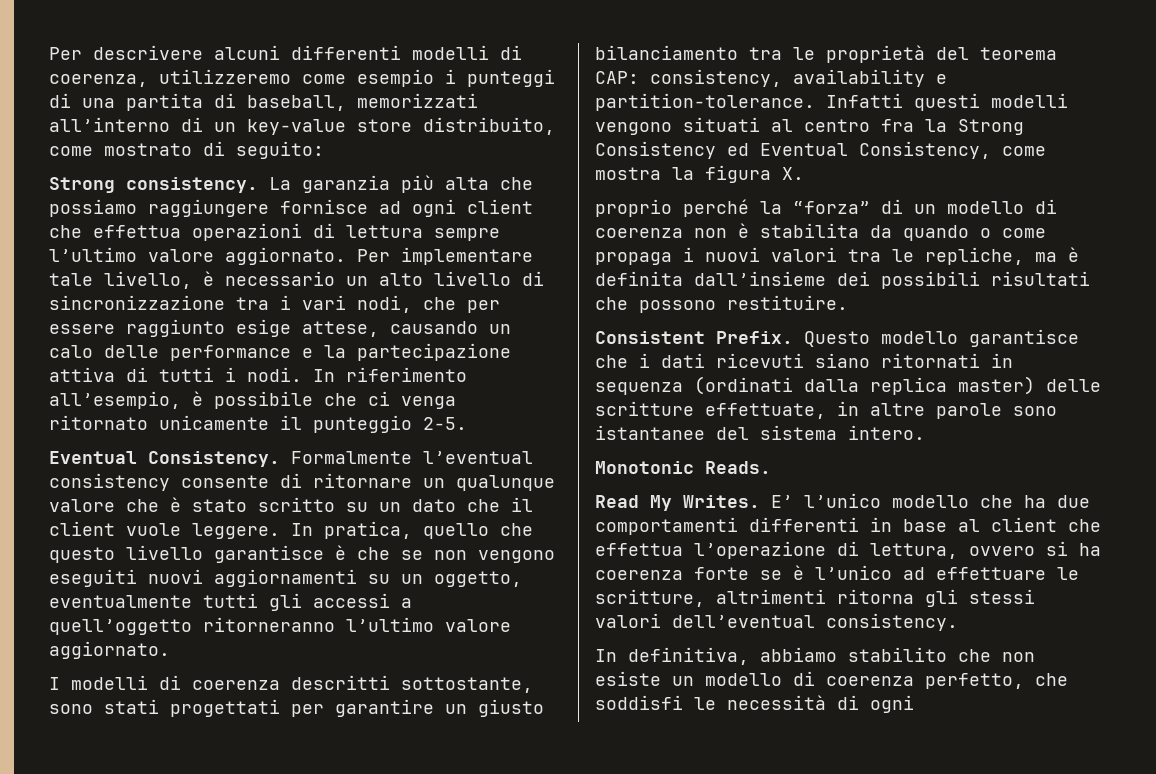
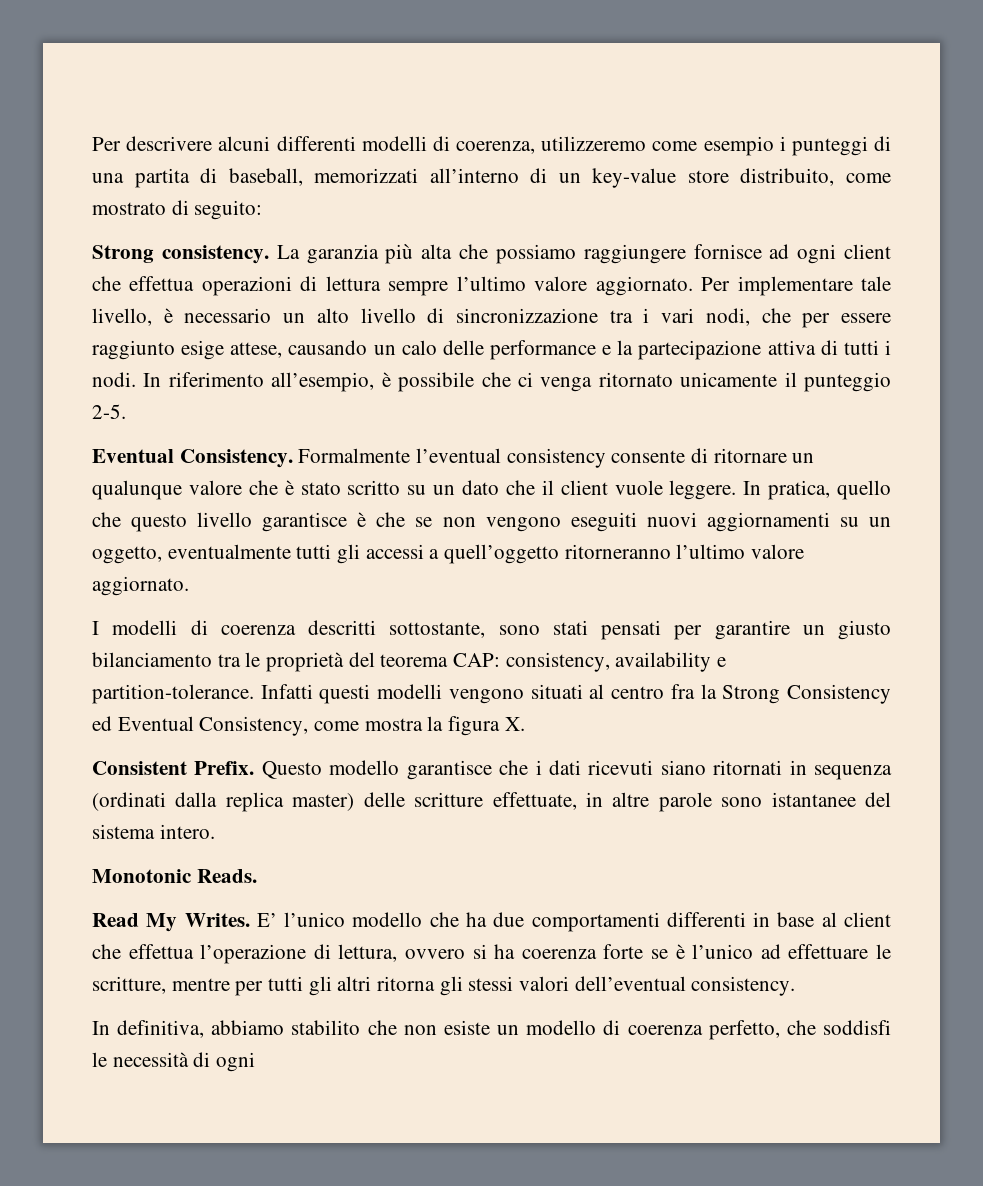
[170,699,280,717] progettati -> [601,620,661,640] pensati
[595,199,1057,217] [595,223,1046,241] [595,247,1079,265] [595,271,1090,289] [595,295,848,313] // proprio perché la “forza” di un modello di coerenza non è stabilita da quando o come propaga i nuovi valori tra le repliche, ma è definita dall’insieme dei possibili risultati che possono restituire. -> (525, 724) none
[716,589,826,604] altrimenti -> [171,976,372,996] mentre per tutti gli altri

